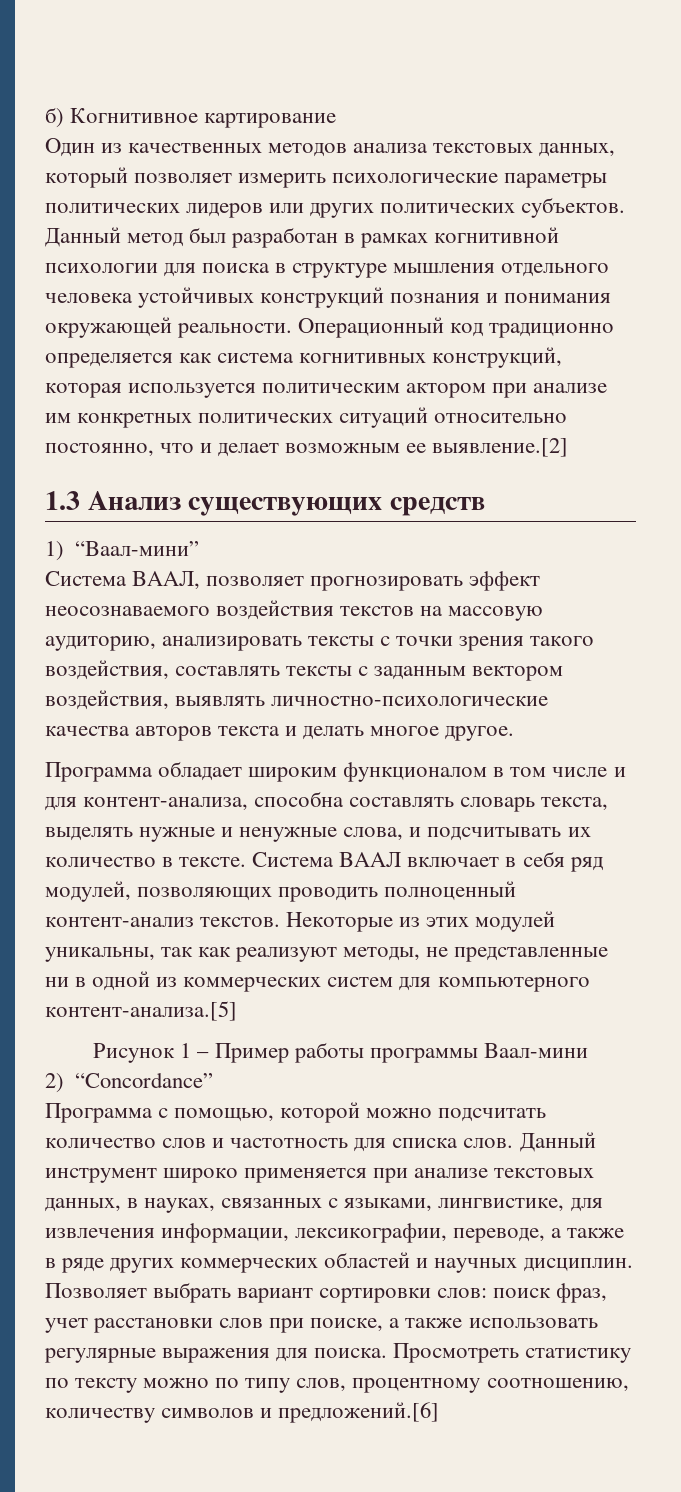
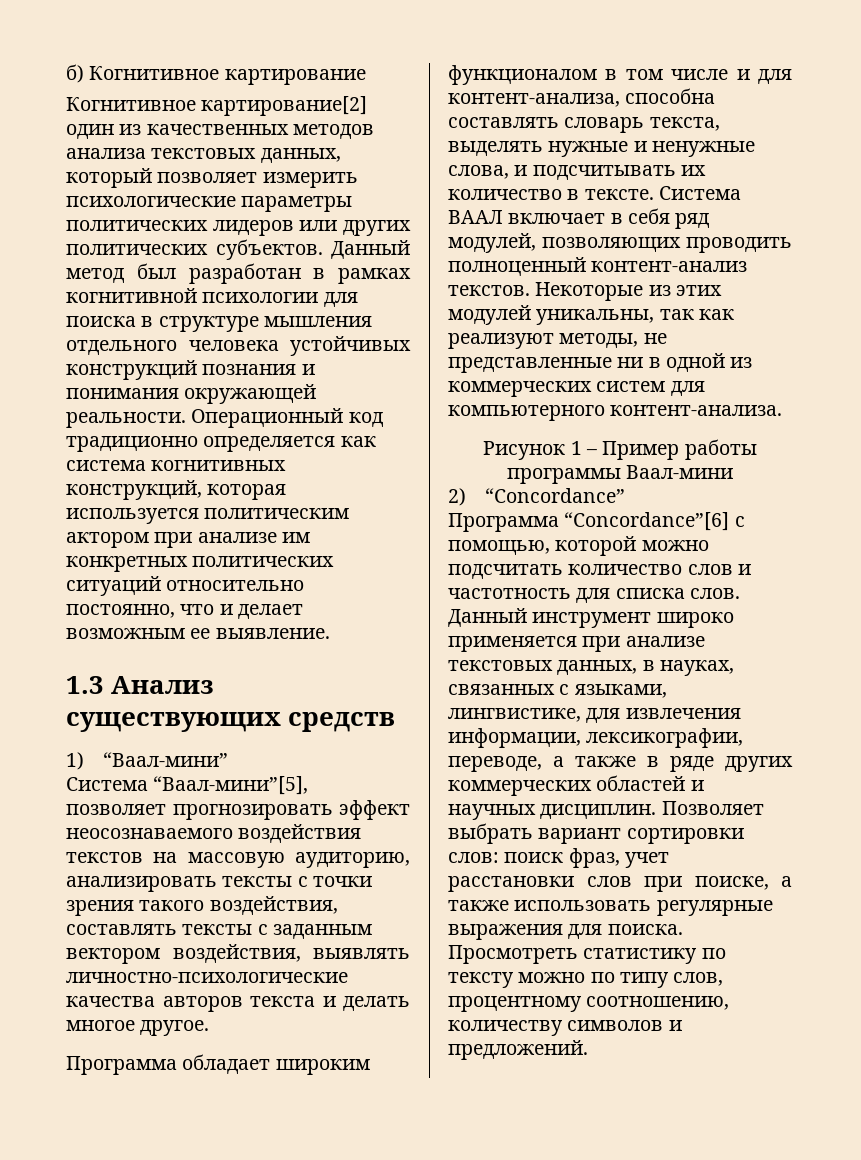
[45,138,95,157] Один -> [66,96,368,116] [66,124,114,139] Когнитивное картирование[2] один
[432,438,569,457] выявление.[2] -> [215,628,330,639] выявление.
[132,571,201,590] ВААЛ, -> [153,776,309,795] “Ваал-мини”[5],
[45,1001,237,1021] контент-анализа.[5] -> [610,405,783,416] контент-анализа.
(153, 1113) none -> [564,512,730,531] “Concordance”[6]
[278,1402,440,1423] предложений.[6] -> [448,1040,588,1060] предложений.

